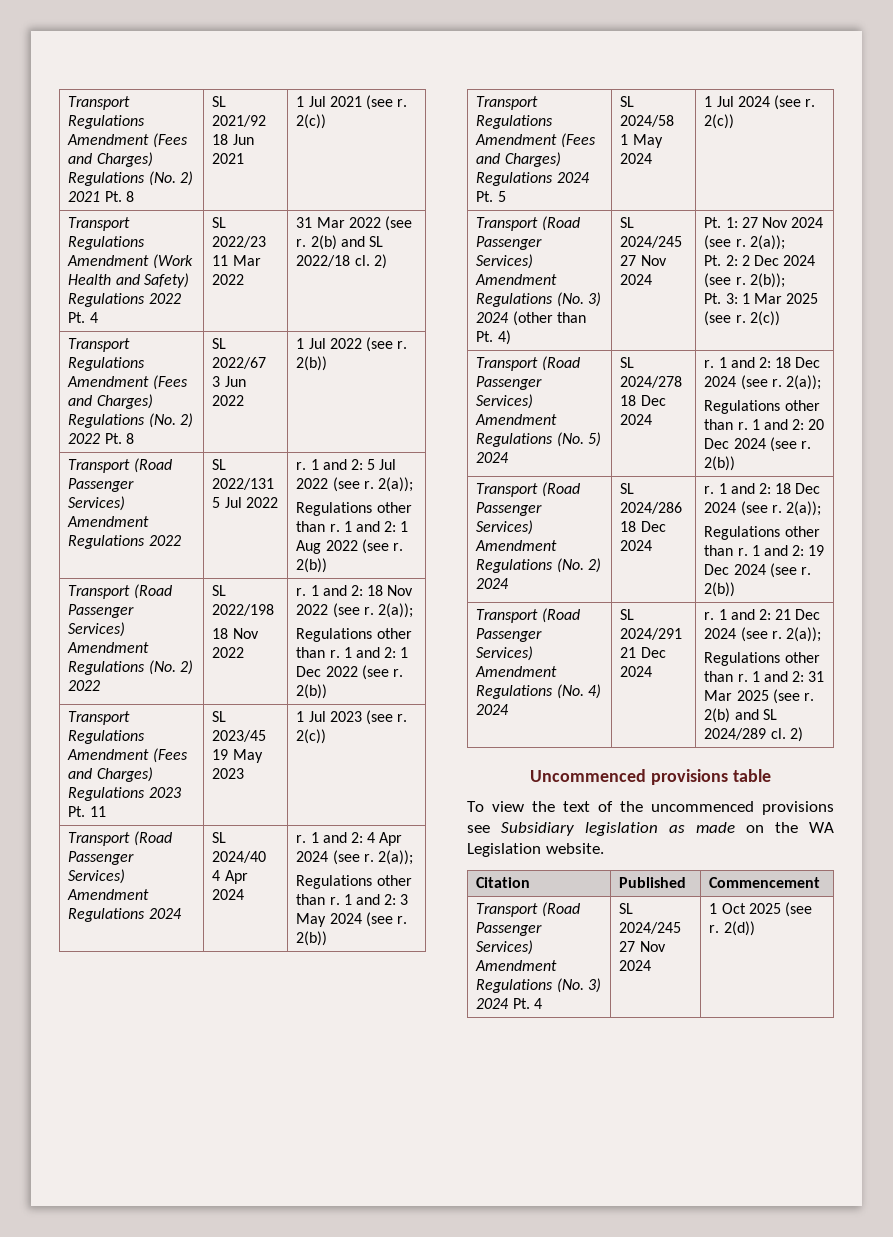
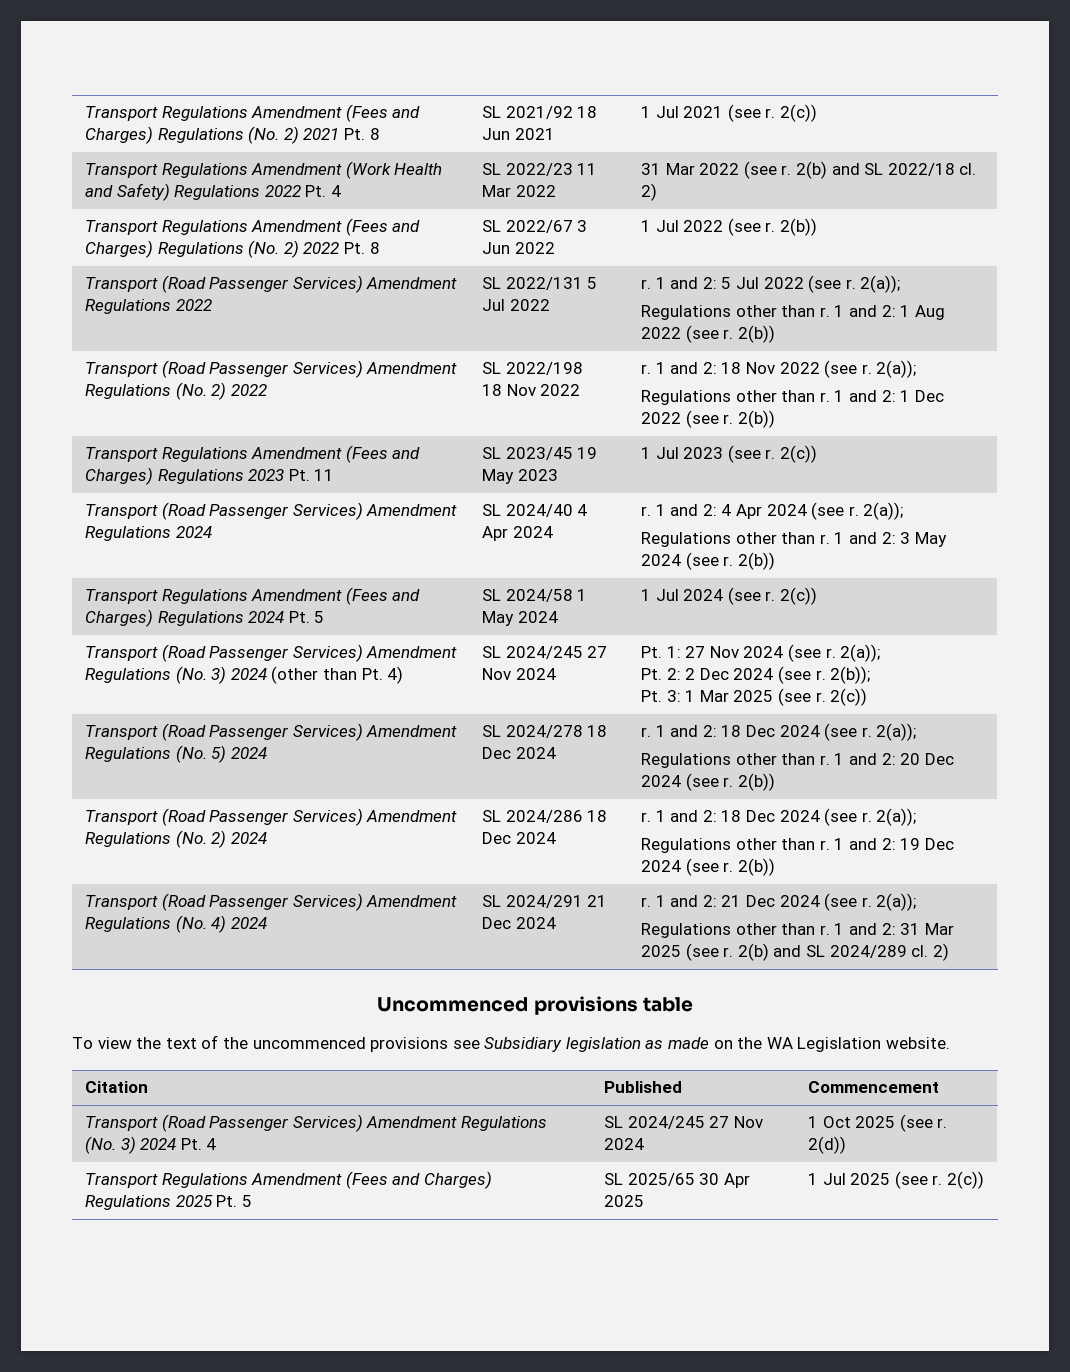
(755, 928) none -> [85,1171,493,1189] [85,1195,252,1210] [604,1173,750,1188] [604,1195,645,1207] [808,1171,985,1189] // Transport Regulations Amendment (Fees and Charges) Regulations 2025 Pt. 5 | SL 2025/65 30 Apr 2025 | 1 Jul 2025 (see r. 2(c))

